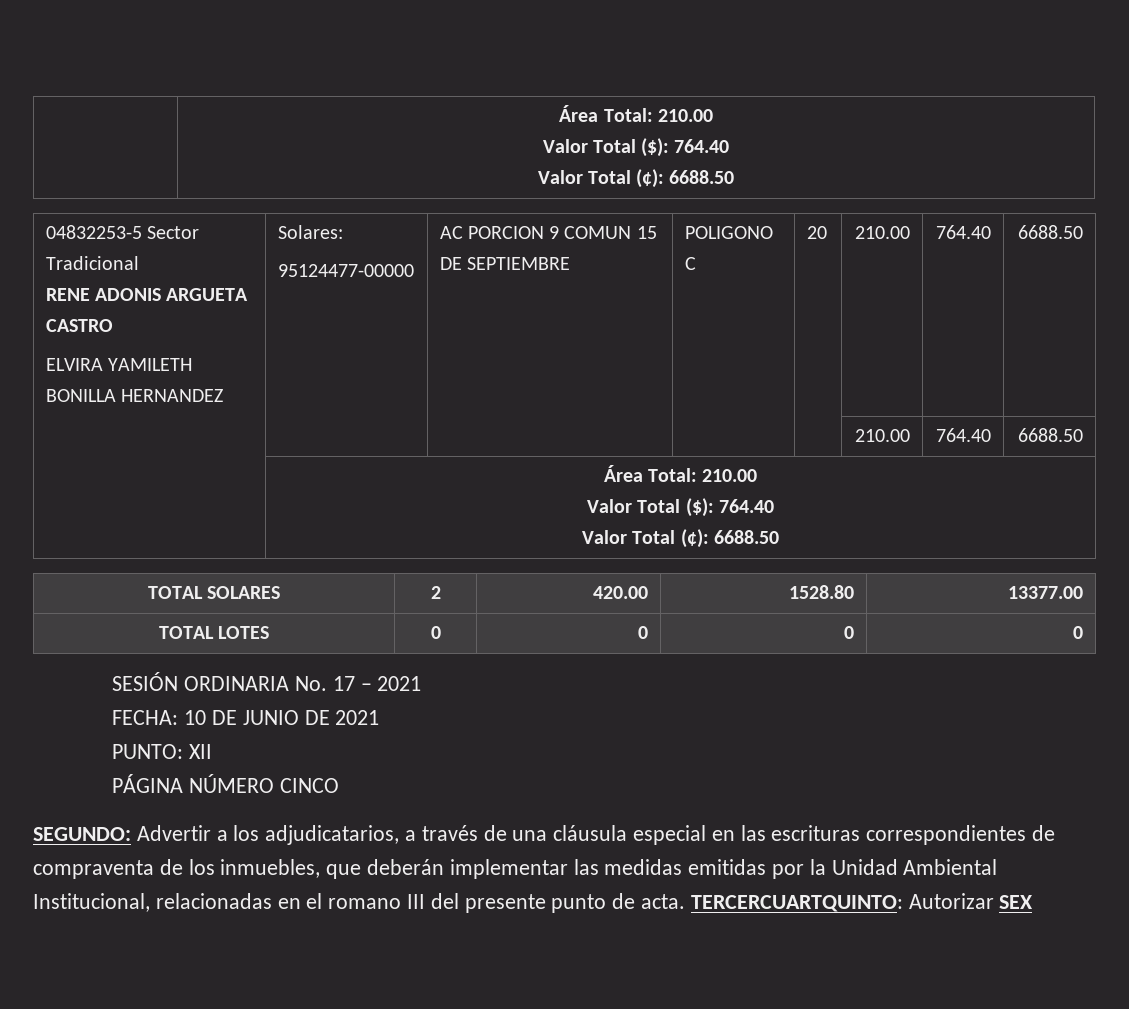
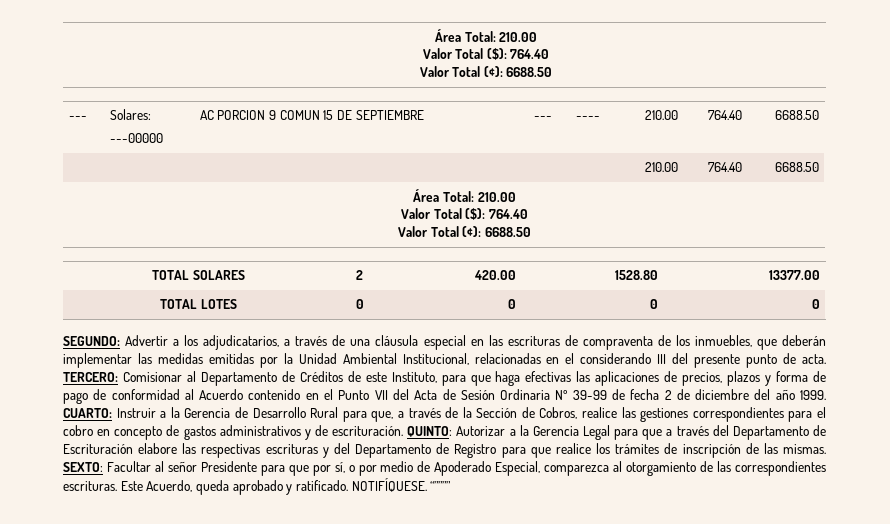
[45,225,199,239] [45,256,139,270] [45,288,249,301] [45,319,113,332] [45,358,192,371] [45,389,223,402] 04832253-5 Sector Tradicional // RENE ADONIS ARGUETA CASTRO // ELVIRA YAMILETH BONILLA HERNANDEZ -> [68,116,87,120] ---
[277,264,414,277] 95124477-00000 -> [109,133,163,143] ---00000
[684,226,773,239] [684,257,696,270] [806,226,827,239] POLIGONO C | 20 -> [533,116,552,120] [575,116,600,120] --- | ----
[112,672,422,691] [112,710,380,725] [112,744,213,759] [112,774,340,793] // SESIÓN ORDINARIA No. 17 – 2021 // FECHA: 10 DE JUNIO DE 2021 // PUNTO: XII // PÁGINA NÚMERO CINCO -> (821, 304) none
[866,825,1027,845] correspondientes -> (560, 341) none
[328,898,402,909] romano -> [580,353,652,364] considerando
[690,893,1034,912] TERCERCUARTQUINTO: Autorizar SEX -> [63,371,827,386] [63,389,826,404] [63,407,826,422] [63,425,826,440] [63,443,826,458] [63,461,826,476] [63,478,452,495] TERCERO: Comisionar al Departamento de Créditos de este Instituto, para que haga efectivas las aplicaciones de precios, plazos y forma de pago de conformidad al Acuerdo contenido en el Punto VII del Acta de Sesión Ordinaria Nº 39-99 de fecha 2 de diciembre del año 1999. CUARTO: Instruir a la Gerencia de Desarrollo Rural para que, a través de la Sección de Cobros, realice las gestiones correspondientes para el cobro en concepto de gastos administrativos y de escrituración. QUINTO: Autorizar a la Gerencia Legal para que a través del Departamento de Escrituración elabore las respectivas escrituras y del Departamento de Registro para que realice los trámites de inscripción de las mismas. SEXTO: Facultar al señor Presidente para que por sí, o por medio de Apoderado Especial, comparezca al otorgamiento de las correspondientes escrituras. Este Acuerdo, queda aprobado y ratificado. NOTIFÍQUESE. “””””

